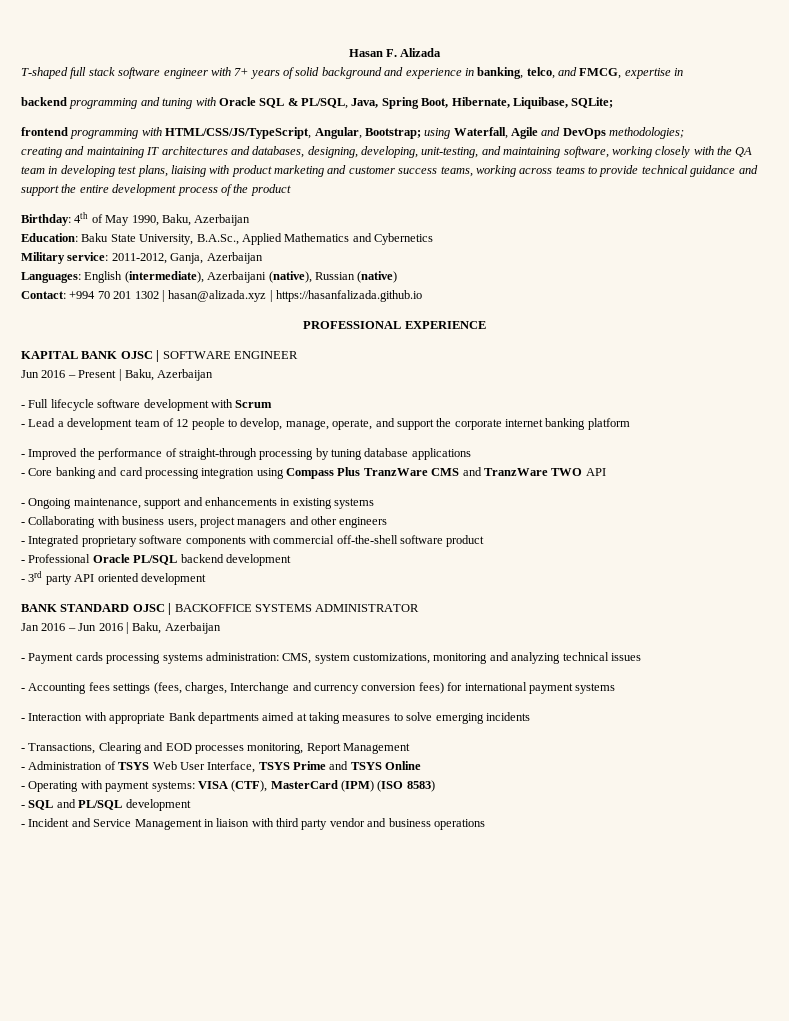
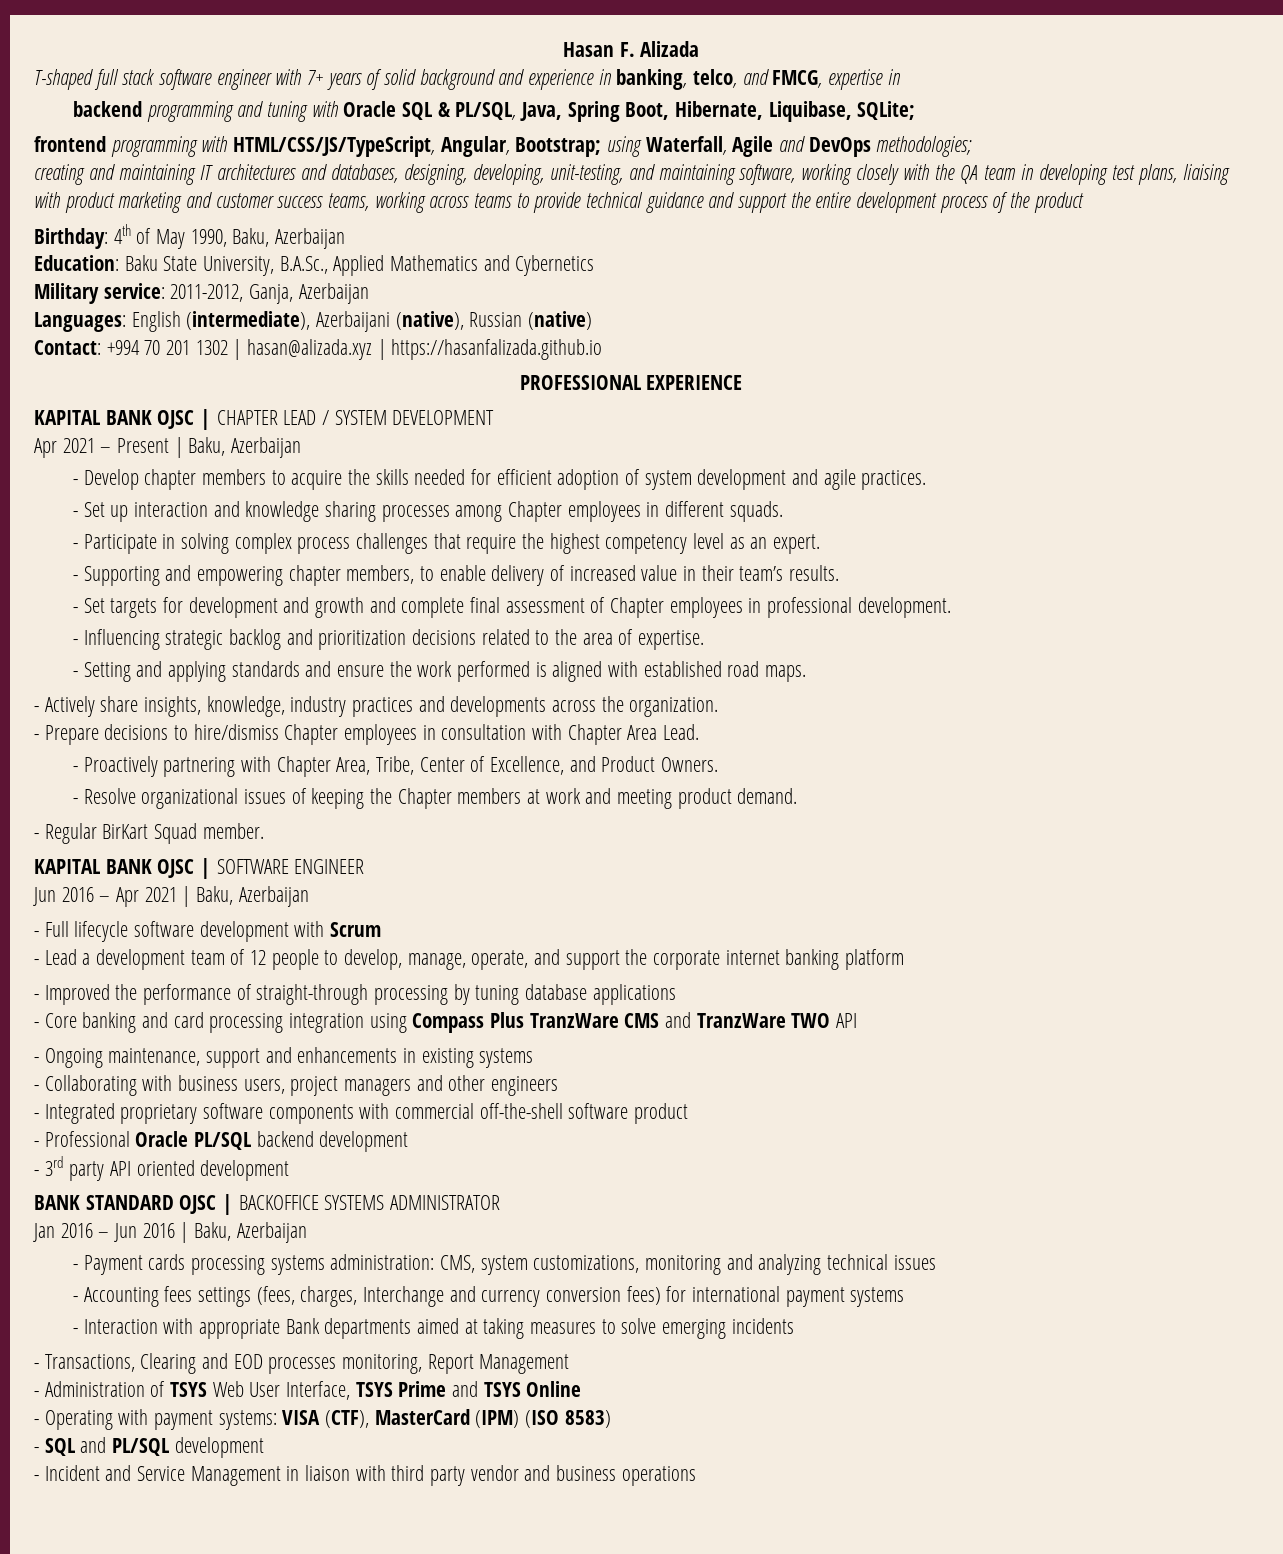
(486, 325) none -> [34,409,495,430] [34,437,302,458] [72,469,927,490] [72,501,783,522] [72,533,820,554] [72,565,839,586] [72,597,951,618] [72,629,704,650] [72,661,806,682] [34,696,719,717] [34,724,700,745] [72,756,718,777] [72,788,798,809] [34,823,264,844] // KAPITAL BANK OJSC | CHAPTER LEAD / SYSTEM DEVELOPMENT // Apr 2021 – Present | Baku, Azerbaijan // - Develop chapter members to acquire the skills needed for efficient adoption of system development and agile practices. // - Set up interaction and knowledge sharing processes among Chapter employees in different squads. // - Participate in solving complex process challenges that require the highest competency level as an expert. // - Supporting and empowering chapter members, to enable delivery of increased value in their team’s results. // - Set targets for development and growth and complete final assessment of Chapter employees in professional development. // - Influencing strategic backlog and prioritization decisions related to the area of expertise. // - Setting and applying standards and ensure the work performed is aligned with established road maps. // - Actively share insights, knowledge, industry practices and developments across the organization. // - Prepare decisions to hire/dismiss Chapter employees in consultation with Chapter Area Lead. // - Proactively partnering with Chapter Area, Tribe, Center of Excellence, and Product Owners. // - Resolve organizational issues of keeping the Chapter members at work and meeting product demand. // - Regular BirKart Squad member.
[78,370,117,378] Present -> [116,887,177,907] Apr 2021

